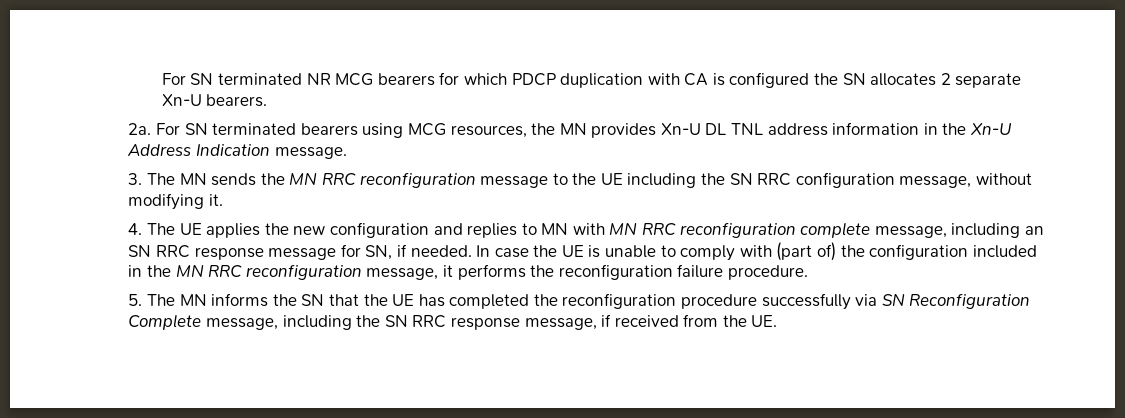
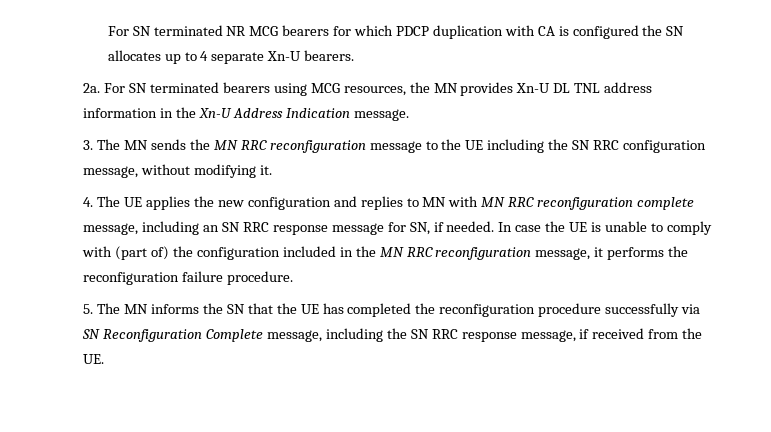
[940,73,951,85] 2 -> [164,51,209,64] up to 4

